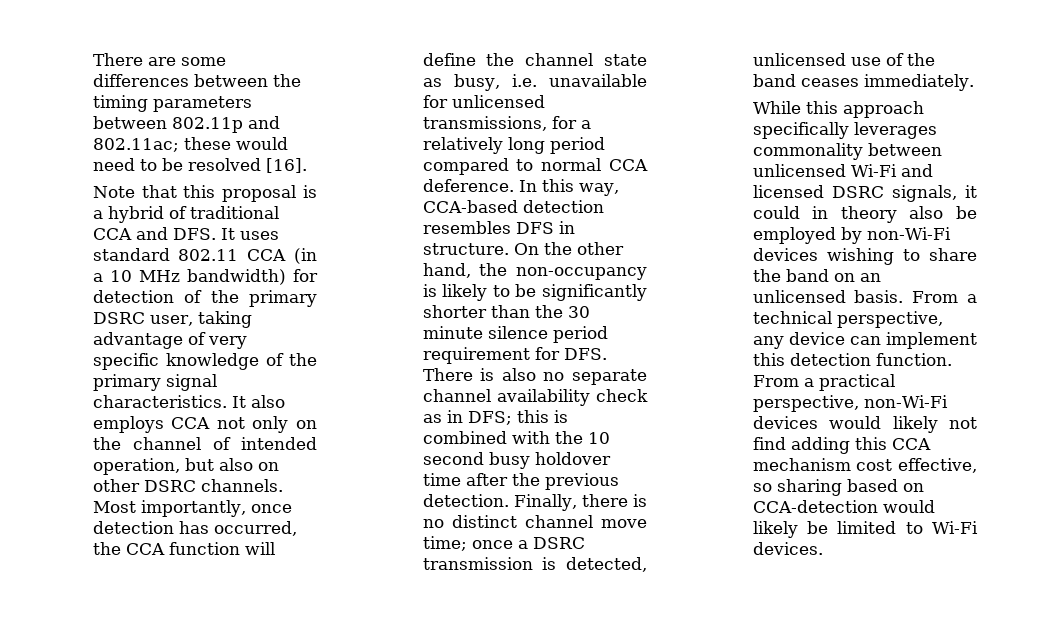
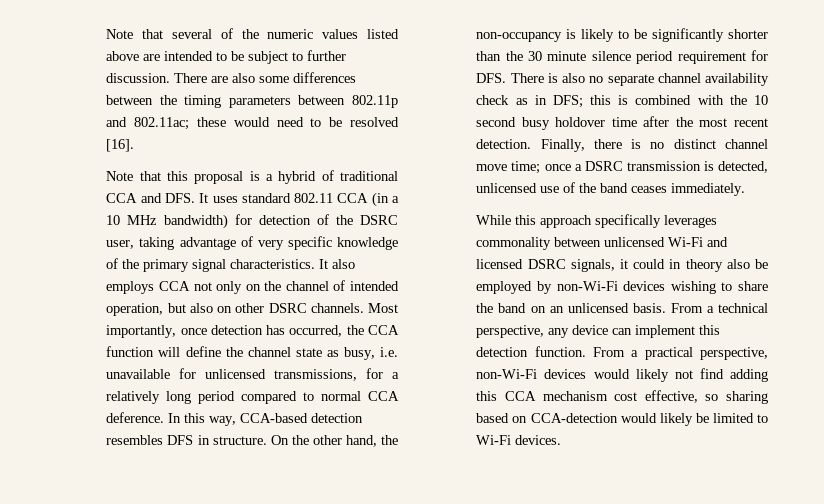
(92, 59) none -> [106,28,399,39] [106,50,347,64] [106,73,171,83] Note that several of the numeric values listed above are intended to be subject to further discussion.
(176, 61) none -> [232,73,256,83] also
[249,290,317,307] primary -> (353, 220) none
[544,473,619,490] previous -> [699,118,768,127] most recent

